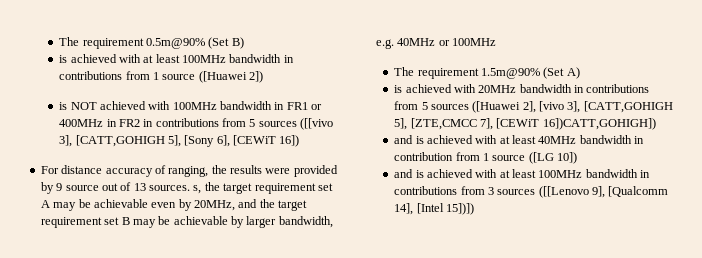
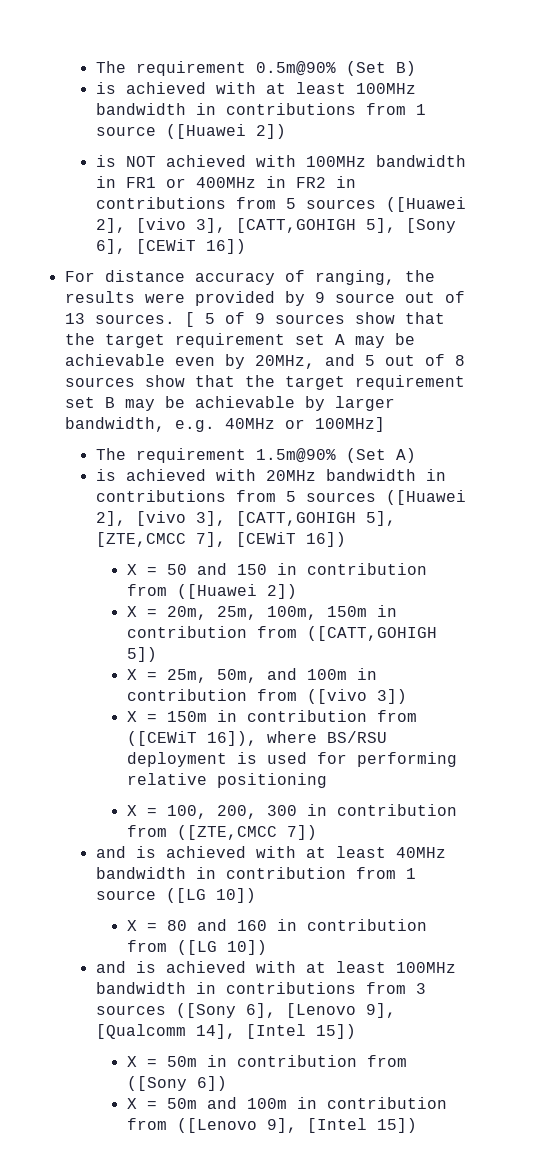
[300,118,334,130] ([[vivo -> [385,197,466,212] [95,218,186,233] ([Huawei 2], [vivo
[193,185,202,194] s, -> [184,312,445,327] [ 5 of 9 sources show that
(258, 203) none -> [364,354,465,366] [64,375,235,387] 5 out of 8 sources show that
[451,38,496,46] 100MHz -> [314,417,385,432] 100MHz]
[542,118,656,130] 16])CATT,GOHIGH]) -> [305,532,346,547] [126,563,427,575] [126,584,297,599] [126,605,397,620] [126,626,437,641] [126,647,157,662] [126,668,377,683] [126,689,407,704] [126,710,417,722] [126,731,387,746] [126,752,457,767] [126,773,327,788] [126,804,457,819] [126,825,317,840] 16]) // X = 50 and 150 in contribution from ([Huawei 2]) // X = 20m, 25m, 100m, 150m in contribution from ([CATT,GOHIGH 5]) // X = 25m, 50m, and 100m in contribution from ([vivo 3]) // X = 150m in contribution from ([CEWiT 16]), where BS/RSU deployment is used for performing relative positioning // X = 100, 200, 300 in contribution from ([ZTE,CMCC 7])
(578, 158) none -> [126,919,427,931] [126,940,267,955] // X = 80 and 160 in contribution from ([LG 10])
[538,186,589,198] ([[Lenovo -> [175,1003,356,1018] ([Sony 6], [Lenovo
[445,203,474,215] 15])]) -> [315,1024,356,1039] [126,1055,407,1067] [126,1076,227,1091] [126,1097,447,1109] [126,1118,417,1133] 15]) // X = 50m in contribution from ([Sony 6]) // X = 50m and 100m in contribution from ([Lenovo 9], [Intel 15])

